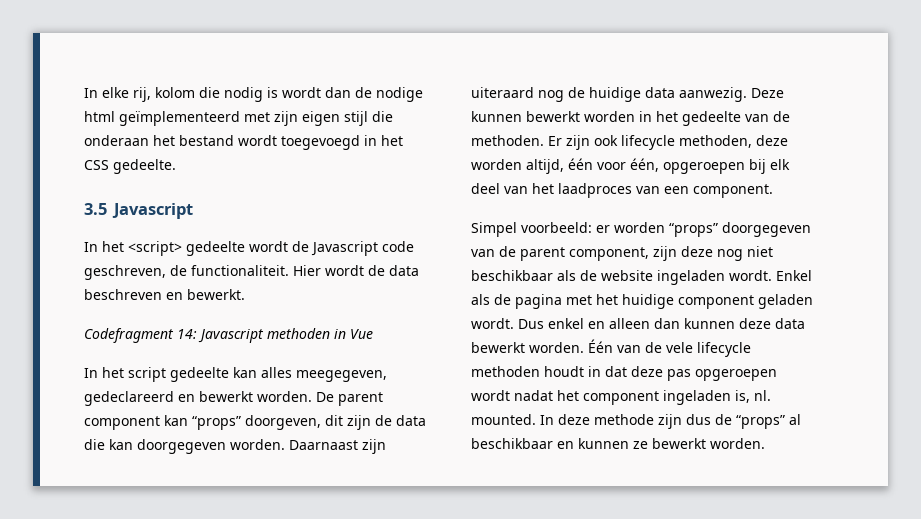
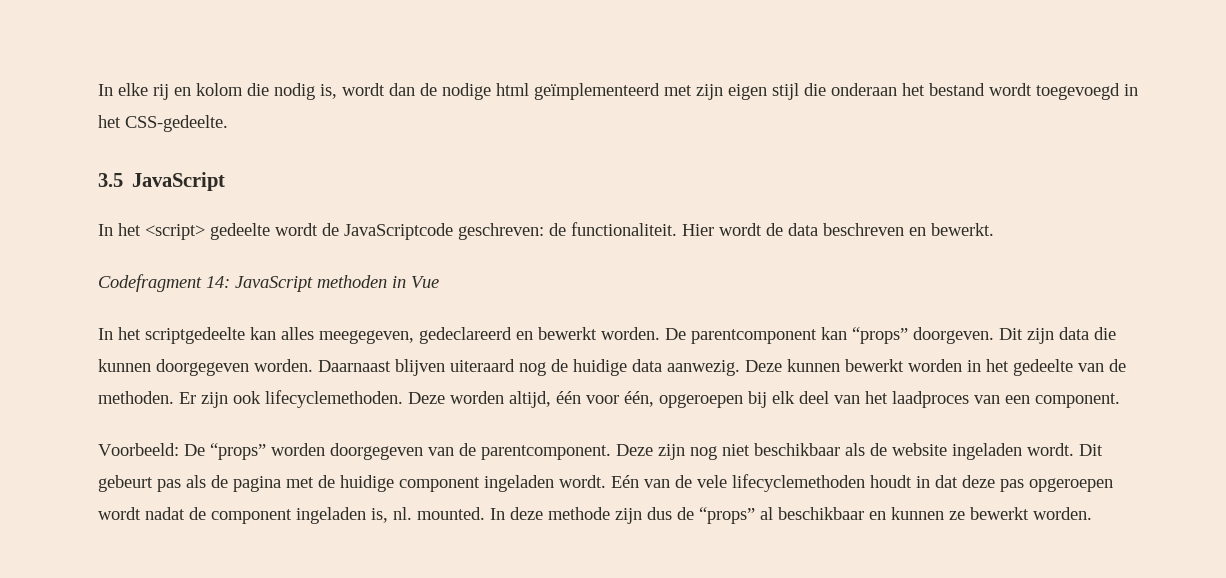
[133,87,151,102] rij, -> [153,84,191,100] rij en
[267,87,278,98] is -> [320,84,337,99] is,
[84,159,176,174] CSS gedeelte. -> [125,115,228,132] CSS-gedeelte.
[112,203,193,219] Javascript -> [132,172,226,191] JavaScript
[311,241,414,256] [84,265,166,280] Javascript code geschreven, -> [344,223,544,240] JavaScriptcode geschreven:
[198,329,264,343] Javascript -> [235,276,313,292] JavaScript
[128,367,229,382] script gedeelte -> [145,327,245,344] scriptgedeelte
[338,392,383,406] [84,415,392,430] parent component kan “props” doorgeven, dit zijn de -> [691,327,1054,344] parentcomponent kan “props” doorgeven. Dit zijn
[109,439,133,450] kan -> [98,359,151,372] kunnen
[362,439,386,454] zijn -> [395,359,445,376] blijven
[621,135,788,150] lifecycle methoden, deze -> [265,390,445,408] lifecyclemethoden. Deze
[471,222,811,237] [471,246,713,261] Simpel voorbeeld: er worden “props” doorgegeven van de parent component, zijn deze -> [98,443,685,460] Voorbeeld: De “props” worden doorgegeven van de parentcomponent. Deze zijn
[776,270,812,281] Enkel -> [1079,444,1103,456] [98,475,181,492] Dit gebeurt pas
[596,294,618,305] het -> [318,475,335,488] de
[758,294,813,309] [471,318,805,329] [471,339,613,353] geladen wordt. Dus enkel en alleen dan kunnen deze data bewerkt worden. Één -> [484,475,639,492] ingeladen wordt. Eén
[697,342,751,357] [471,366,540,377] lifecycle methoden -> [732,474,865,492] lifecyclemethoden
[557,390,579,401] het -> [189,507,206,520] de

